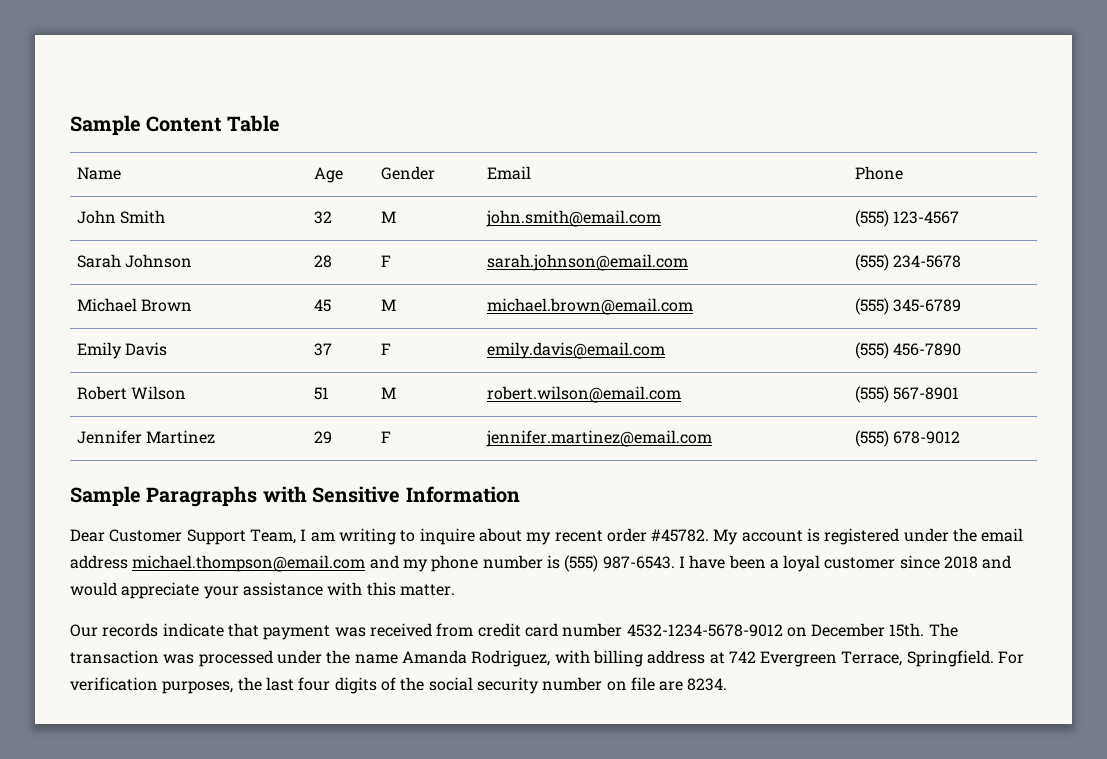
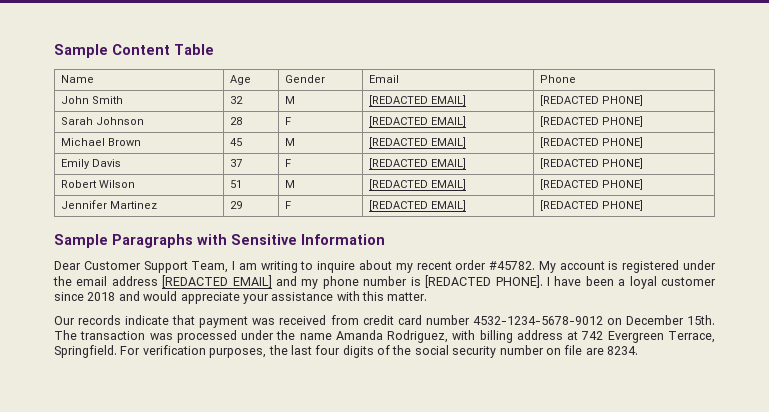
[485,210,661,227] [854,210,960,227] john.smith@email.com | (555) 123-4567 -> [369,95,467,106] [540,95,644,106] [REDACTED EMAIL] | [REDACTED PHONE]
[486,254,688,271] [854,254,962,271] sarah.johnson@email.com | (555) 234-5678 -> [369,116,467,127] [540,116,644,127] [REDACTED EMAIL] | [REDACTED PHONE]
[486,298,693,315] [854,298,962,315] michael.brown@email.com | (555) 345-6789 -> [369,137,467,148] [540,137,644,148] [REDACTED EMAIL] | [REDACTED PHONE]
[486,342,665,359] [854,342,962,359] emily.davis@email.com | (555) 456-7890 -> [369,158,467,169] [540,158,644,169] [REDACTED EMAIL] | [REDACTED PHONE]
[486,386,681,403] [854,386,960,403] robert.wilson@email.com | (555) 567-8901 -> [369,179,467,190] [540,179,644,190] [REDACTED EMAIL] | [REDACTED PHONE]
[485,430,712,447] [854,430,961,447] jennifer.martinez@email.com | (555) 678-9012 -> [369,200,467,211] [540,200,644,211] [REDACTED EMAIL] | [REDACTED PHONE]
[132,555,366,572] michael.thompson@email.com -> [162,275,272,288] [REDACTED EMAIL]
[564,555,675,572] (555) 987-6543. -> [425,275,543,288] [REDACTED PHONE].

